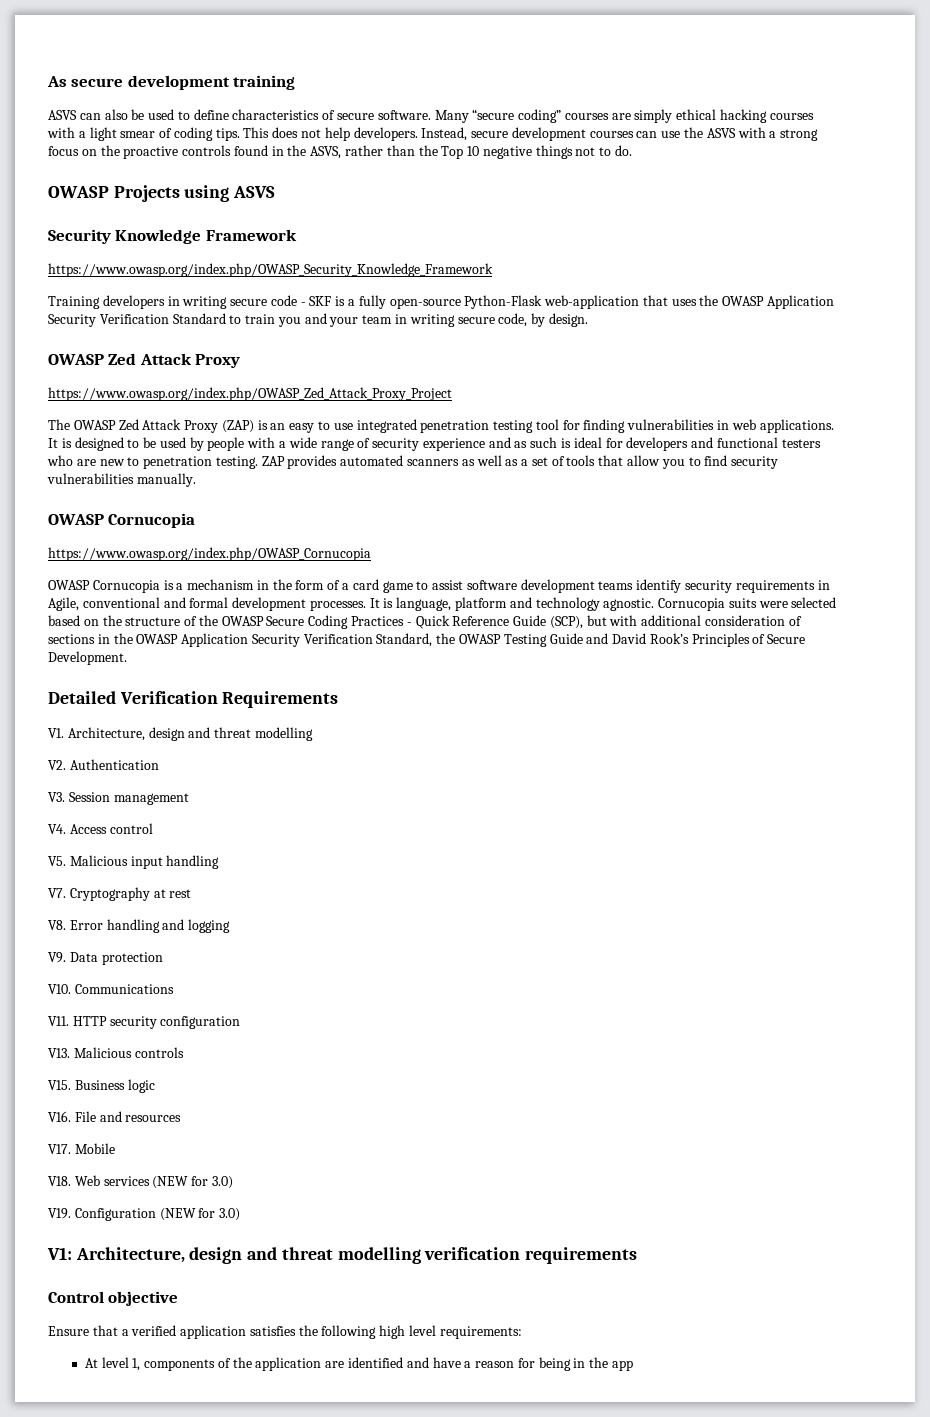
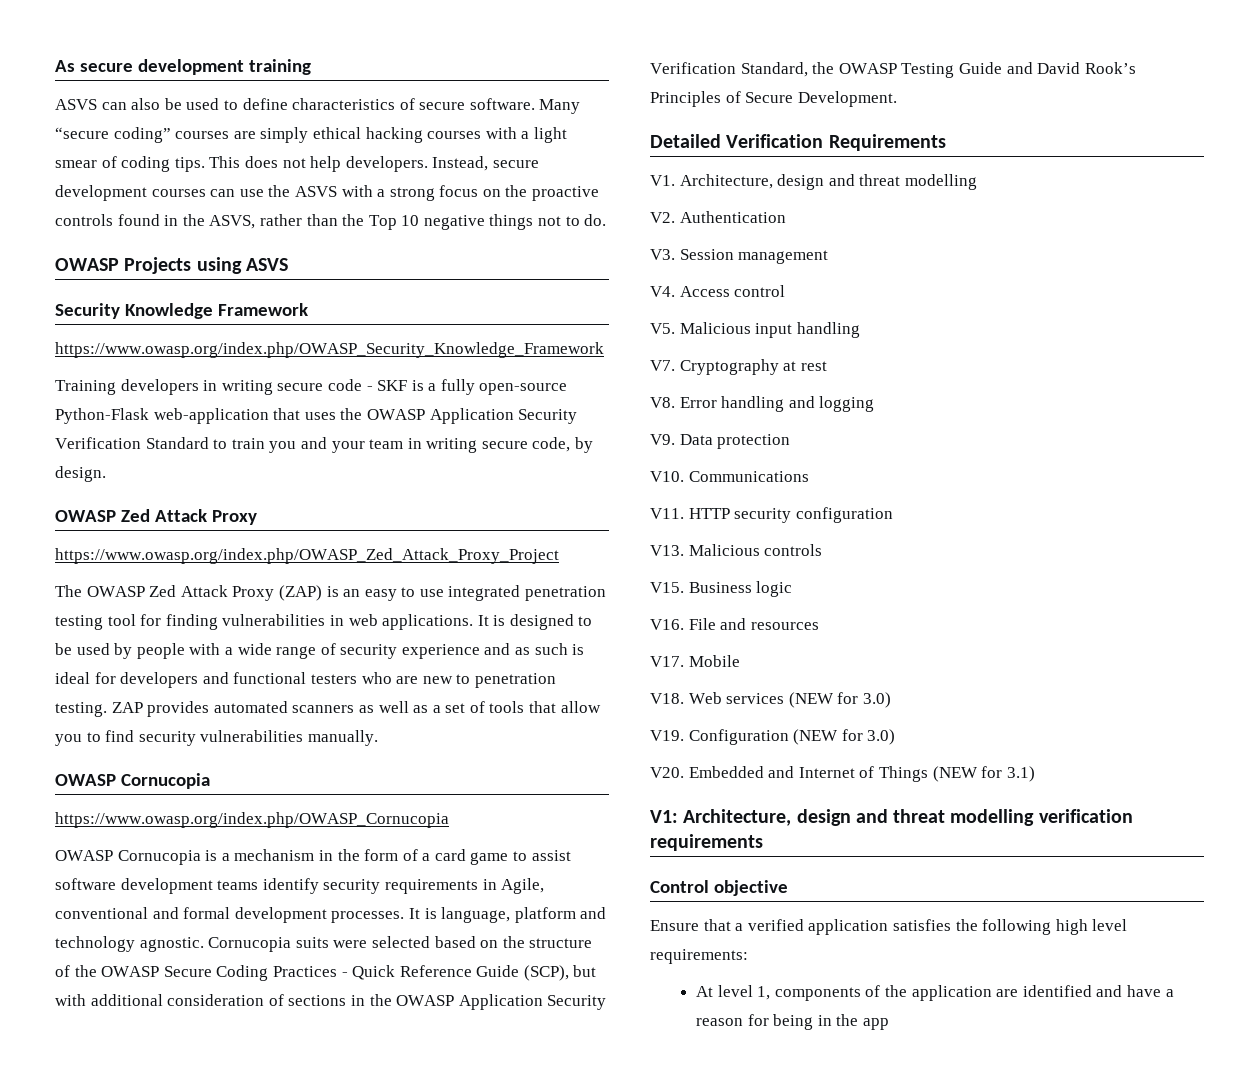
(241, 1214) none -> [650,766,1035,782] // V20. Embedded and Internet of Things (NEW for 3.1)

